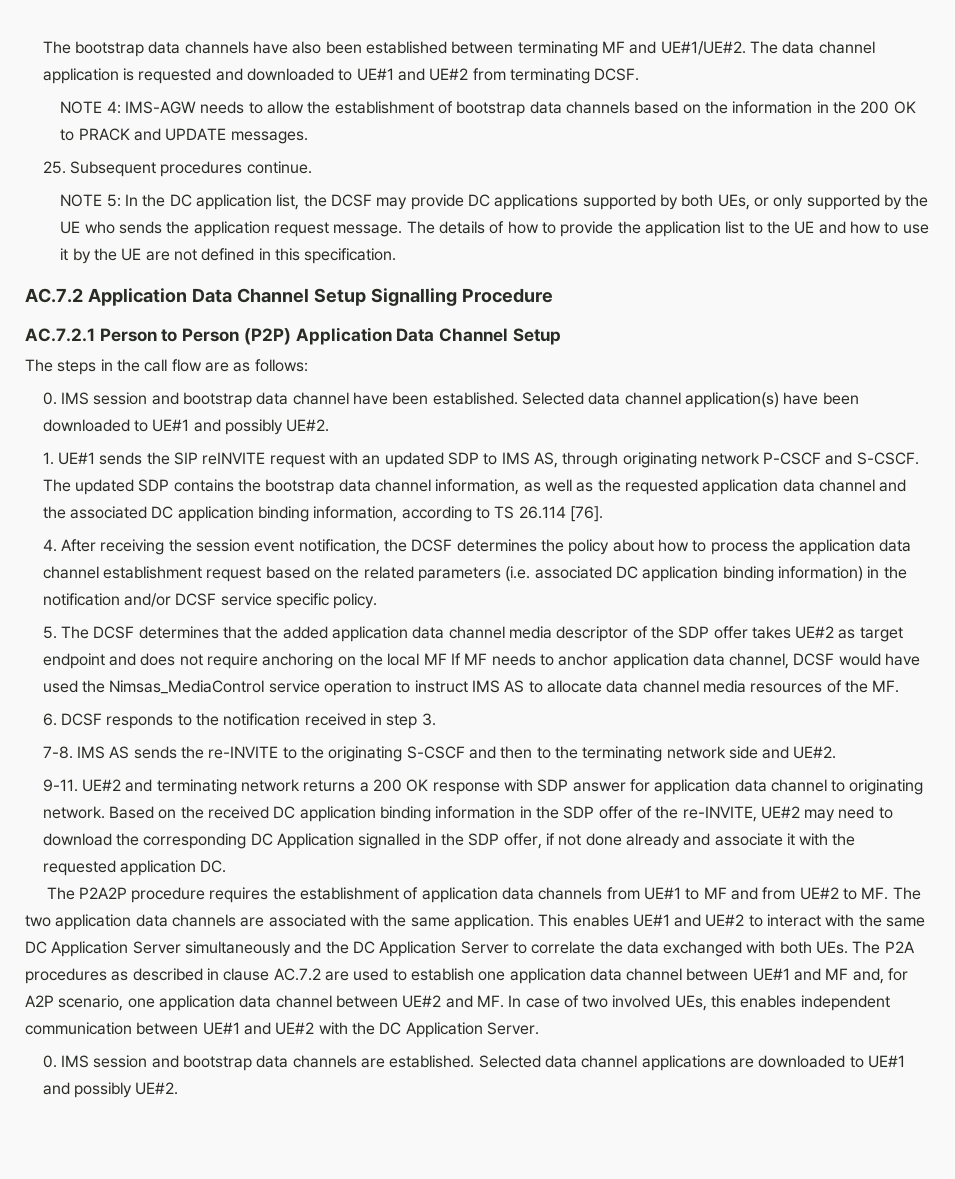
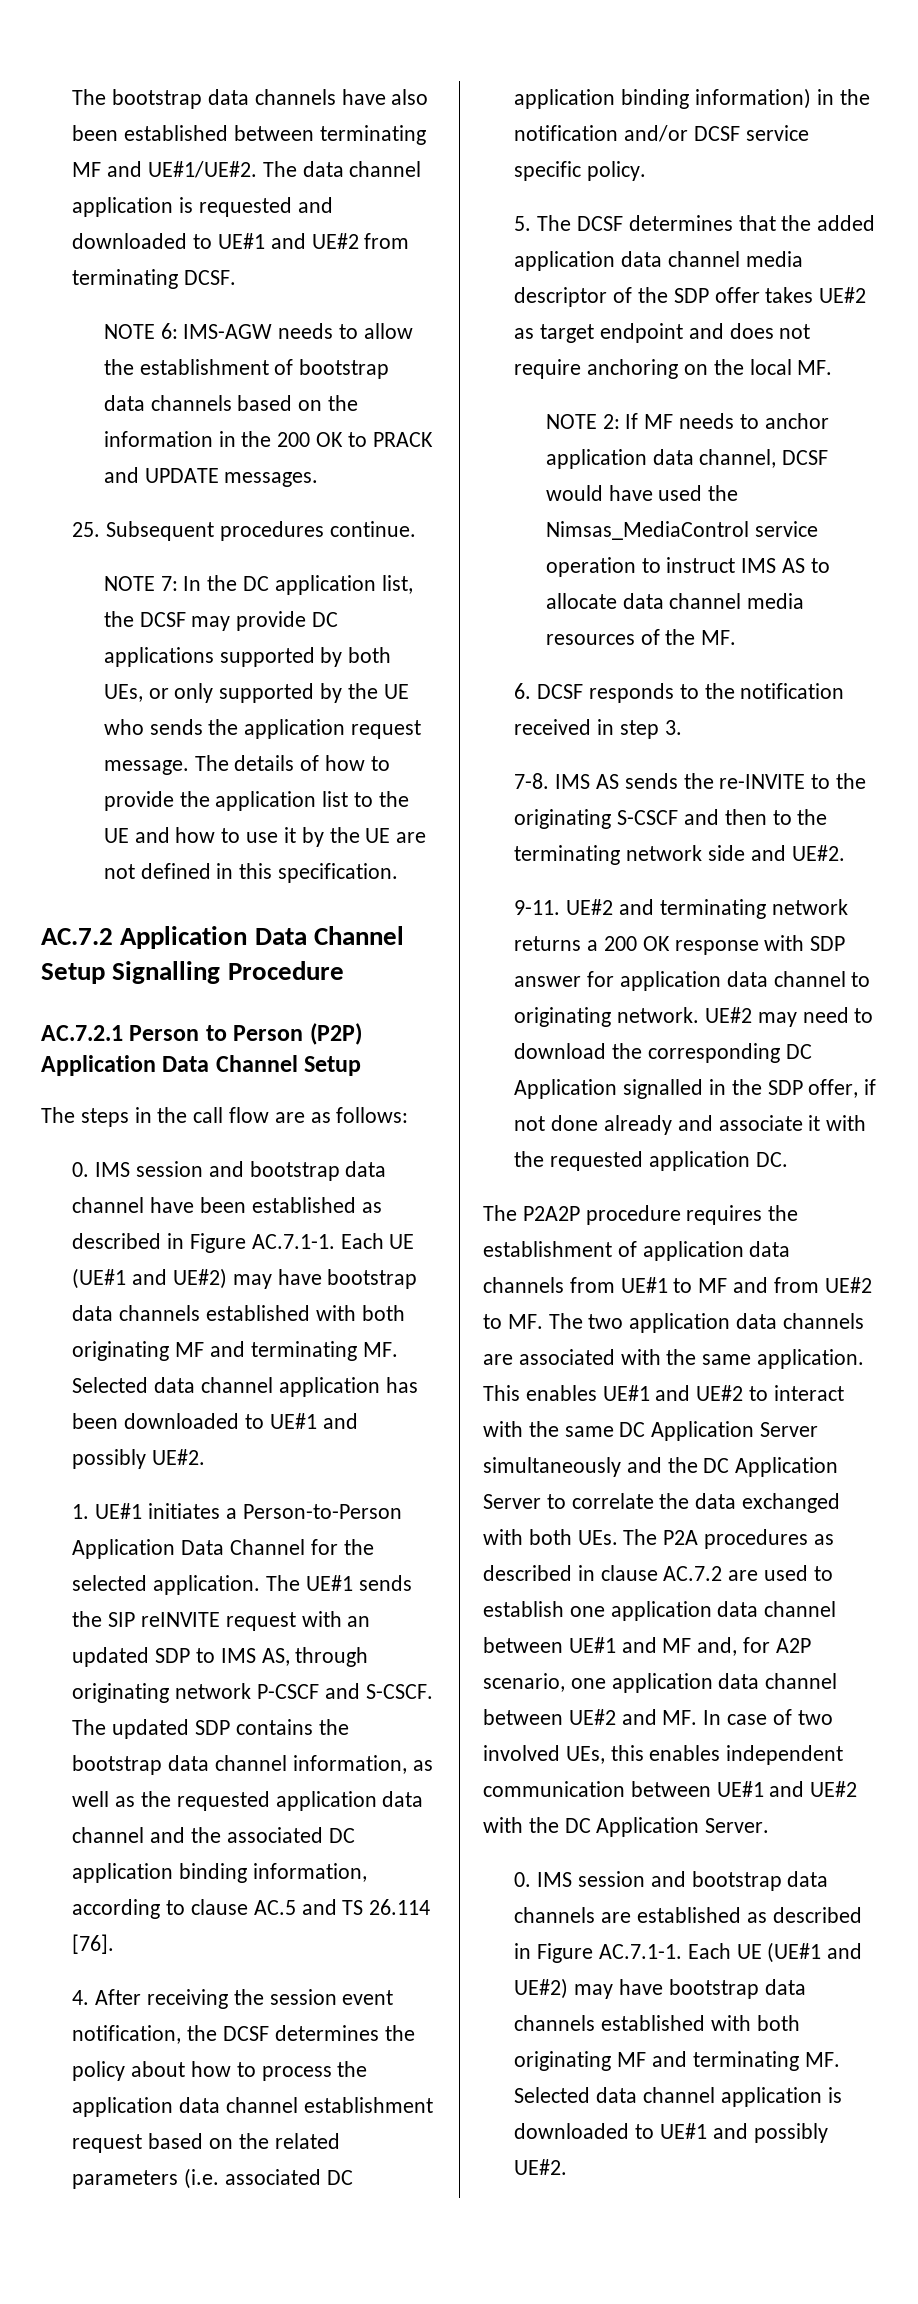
[106,101,121,114] 4: -> [160,323,178,339] 6:
[106,194,121,207] 5: -> [160,576,178,591] 7:
[432,392,819,408] established. Selected data channel application(s) have -> [251,1197,382,1213] [72,1233,415,1253] [72,1268,418,1289] [72,1305,405,1321] [72,1341,398,1361] [72,1377,418,1397] established as described in Figure AC.7.1-1. Each UE (UE#1 and UE#2) may have bootstrap data channels established with both originating MF and terminating MF. Selected data channel application has
(96, 458) none -> [148,1503,402,1519] [72,1539,374,1559] [72,1575,353,1595] initiates a Person-to-Person Application Data Channel for the selected application. The UE#1
(490, 513) none -> [191,1899,337,1915] clause AC.5 and
[423,653,447,665] MF -> [797,360,833,375] [545,414,620,429] MF. // NOTE 2:
[109,806,757,822] Based on the received DC application binding information in the SDP offer of the re-INVITE, -> (700, 1015) none
[389,1055,754,1071] established. Selected data channel applications are -> [637,1907,862,1923] [514,1942,863,1963] [514,1978,806,1999] [514,2015,800,2031] [514,2051,840,2071] [514,2087,842,2107] established as described in Figure AC.7.1-1. Each UE (UE#1 and UE#2) may have bootstrap data channels established with both originating MF and terminating MF. Selected data channel application is

